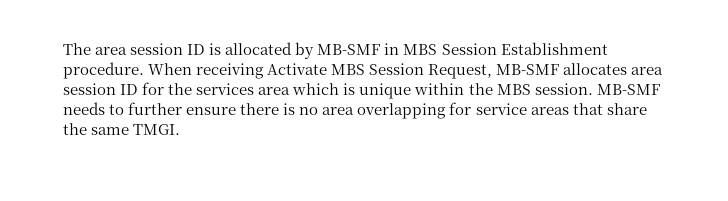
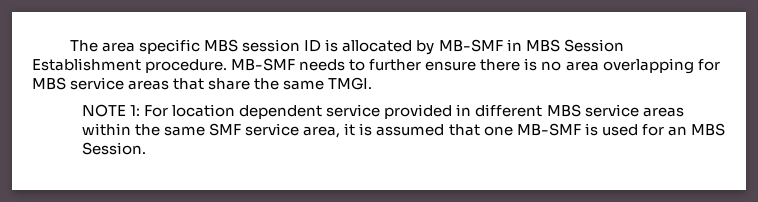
(128, 51) none -> [139,39,239,54] specific MBS
[148,63,664,79] [63,82,593,99] When receiving Activate MBS Session Request, MB-SMF allocates area session ID for the services area which is unique within the MBS session. -> (228, 66) none
(472, 108) none -> [32,77,66,90] MBS
(181, 129) none -> [82,104,684,119] [82,123,725,138] [82,142,147,155] // NOTE 1: For location dependent service provided in different MBS service areas within the same SMF service area, it is assumed that one MB-SMF is used for an MBS Session.

